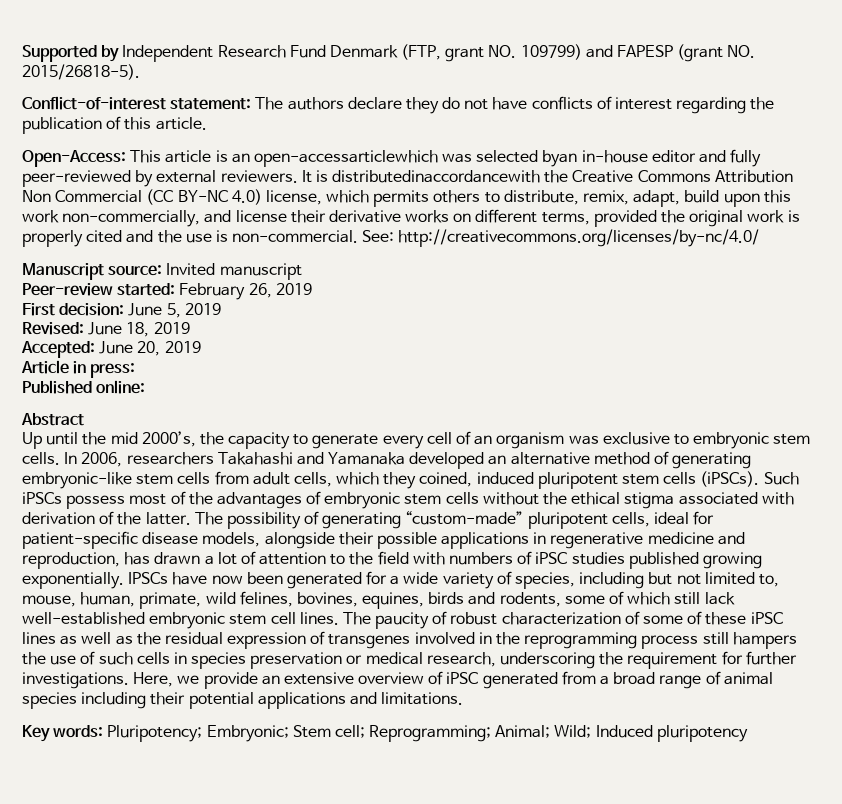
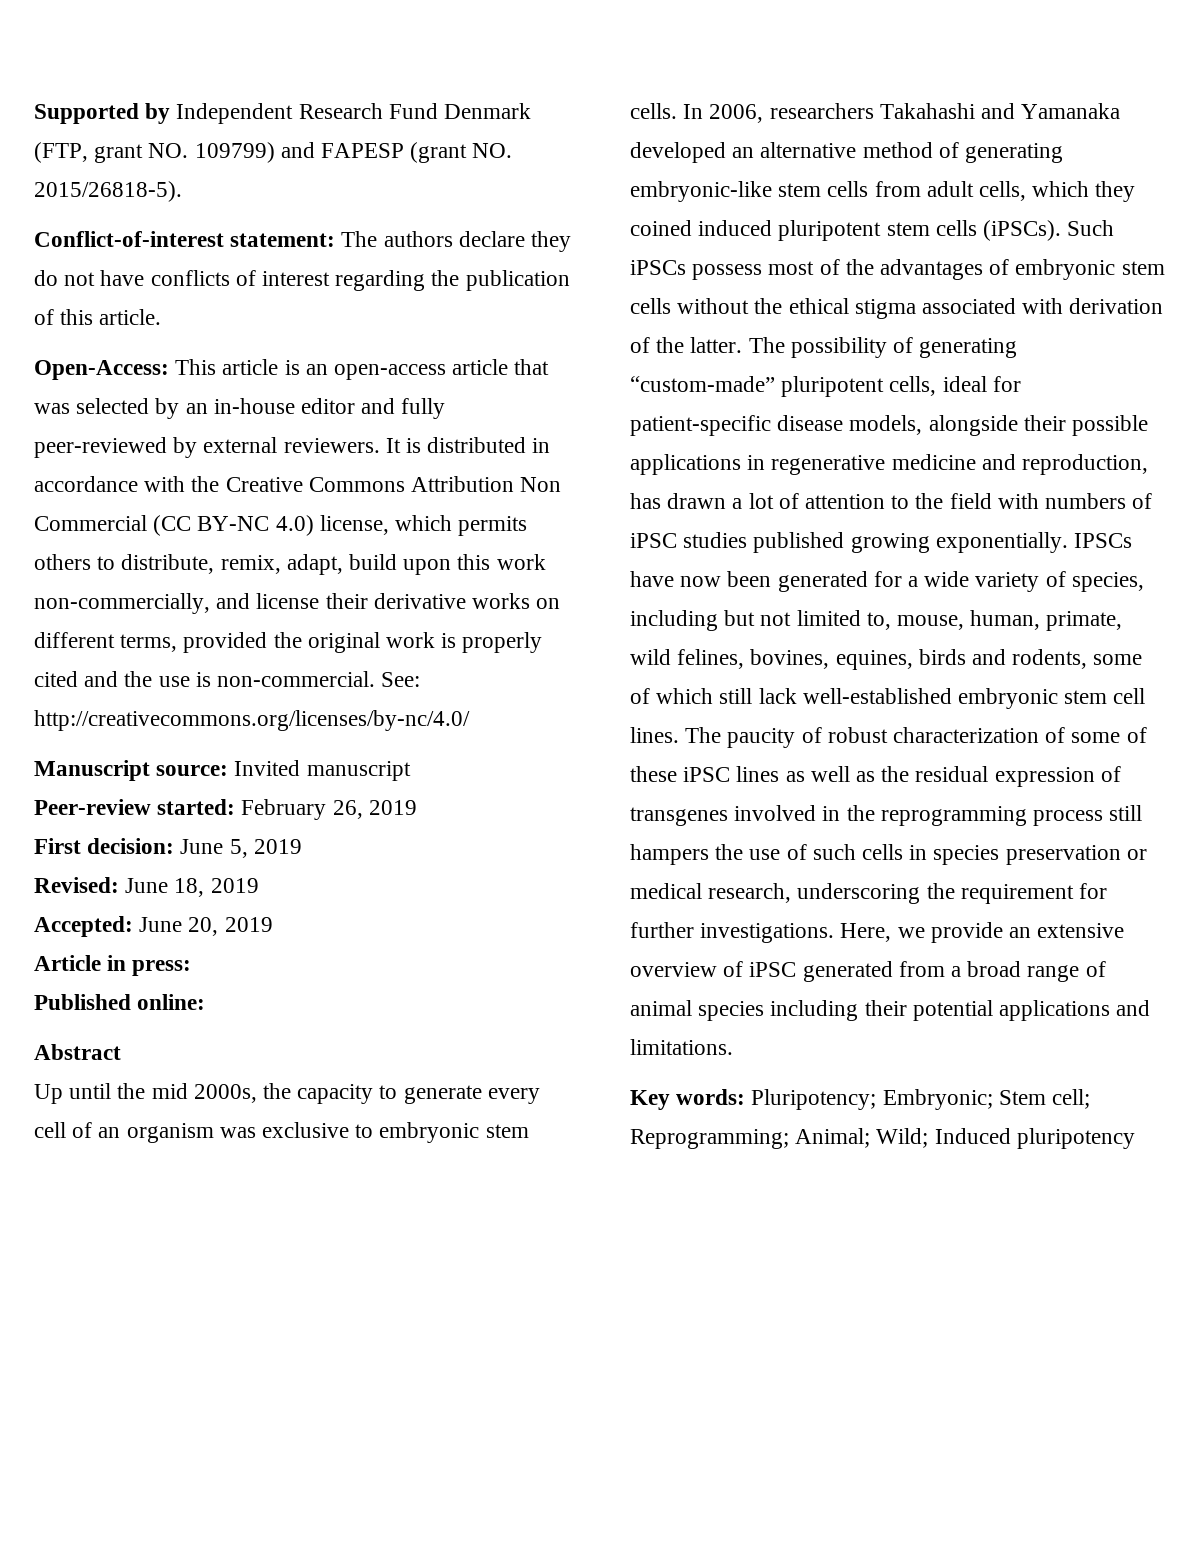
[253,150,578,167] open-accessarticlewhich was selected byan -> [334,359,550,380] [34,398,208,419] open-access article that was selected by an
[332,170,541,183] distributedinaccordancewith -> [427,437,551,453] [34,476,186,492] distributed in accordance with
[141,431,196,447] 2000’s, -> [193,1084,257,1103] 2000s,
[419,472,473,487] coined, -> [630,220,692,236] coined

